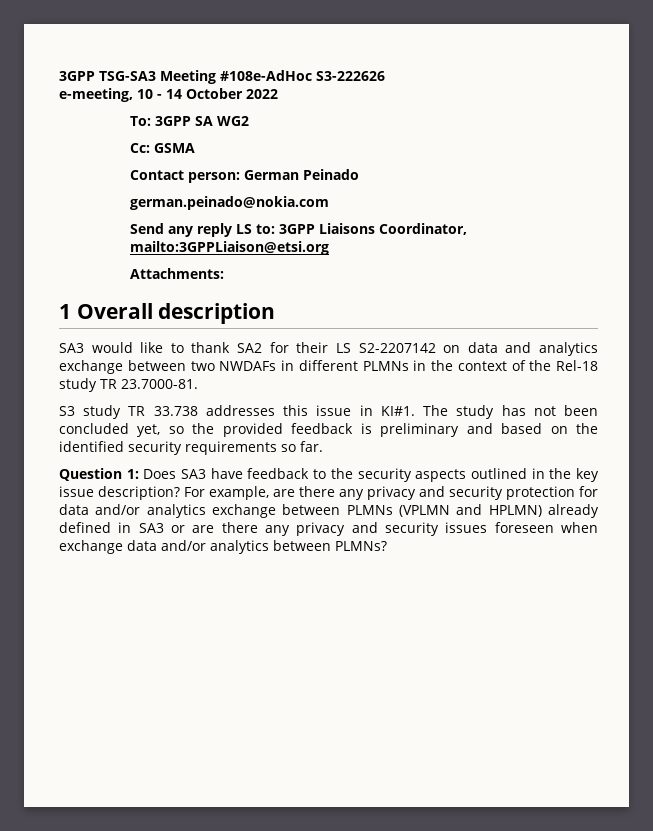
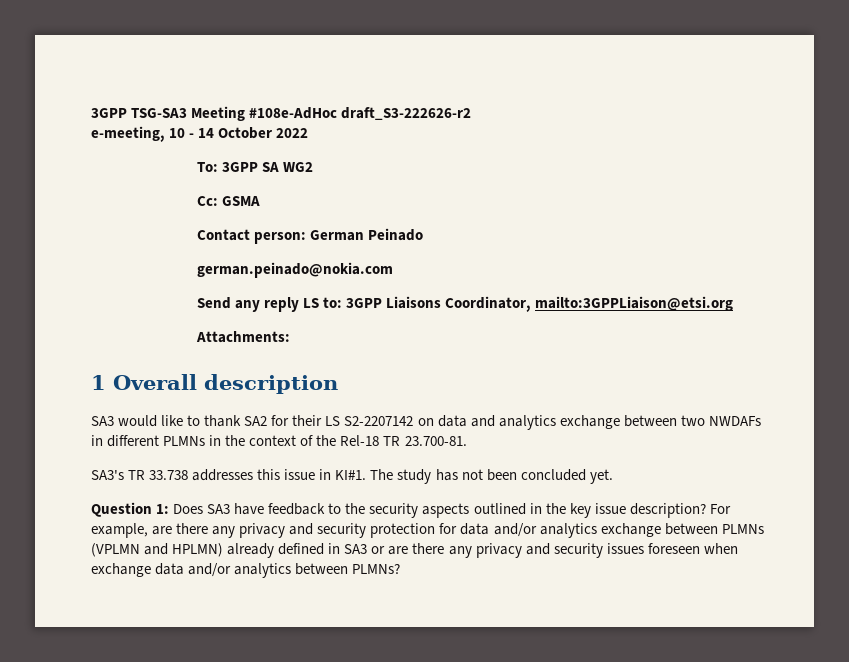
[316,71,385,81] S3-222626 -> [341,107,472,120] draft_S3-222626-r2
[59,378,198,392] [59,405,122,419] study TR 23.7000-81. // S3 study -> [383,436,467,446] [91,470,124,480] TR 23.700-81. // SA3's
[137,423,598,437] [59,441,323,455] yet, so the provided feedback is preliminary and based on the identified security requirements so far. -> [589,469,613,484] yet.

